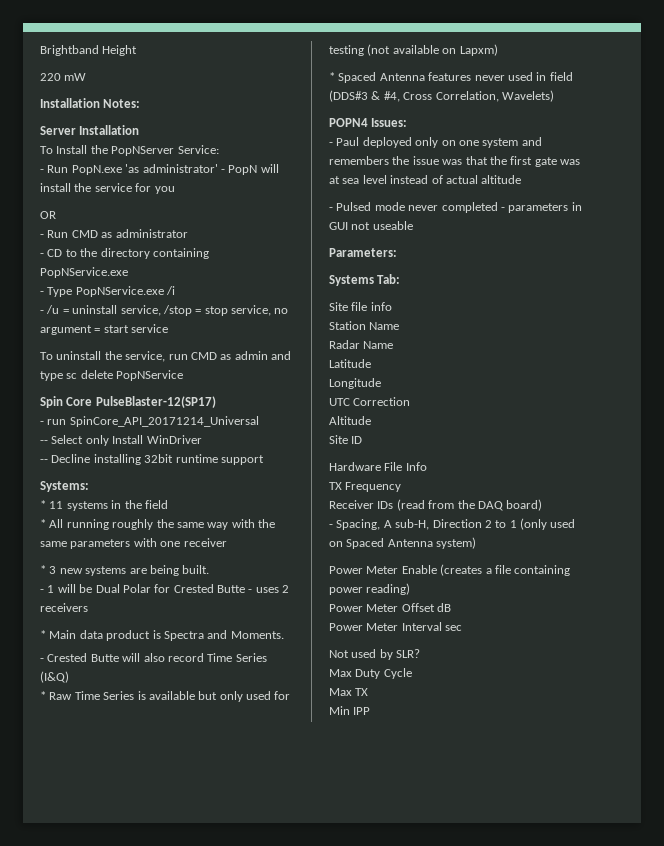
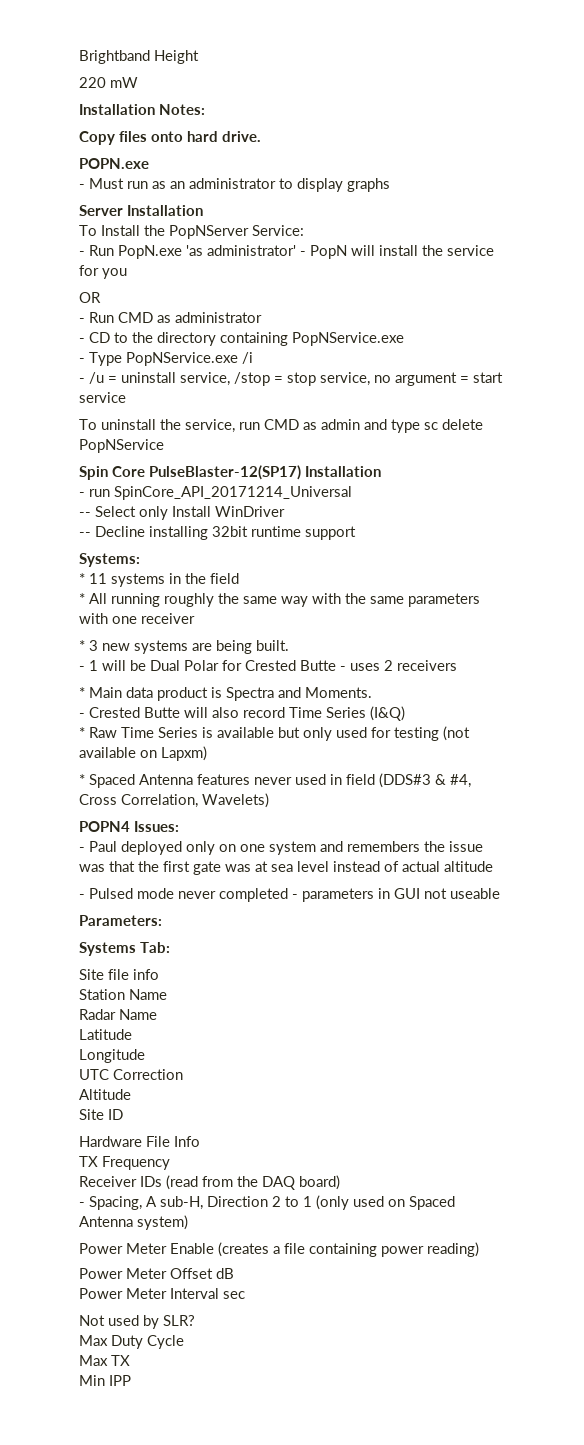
(141, 103) none -> [79,131,261,145] [79,158,149,169] [79,178,390,192] // Copy files onto hard drive. // POPN.exe // - Must run as an administrator to display graphs
(216, 402) none -> [305,466,381,477] Installation

